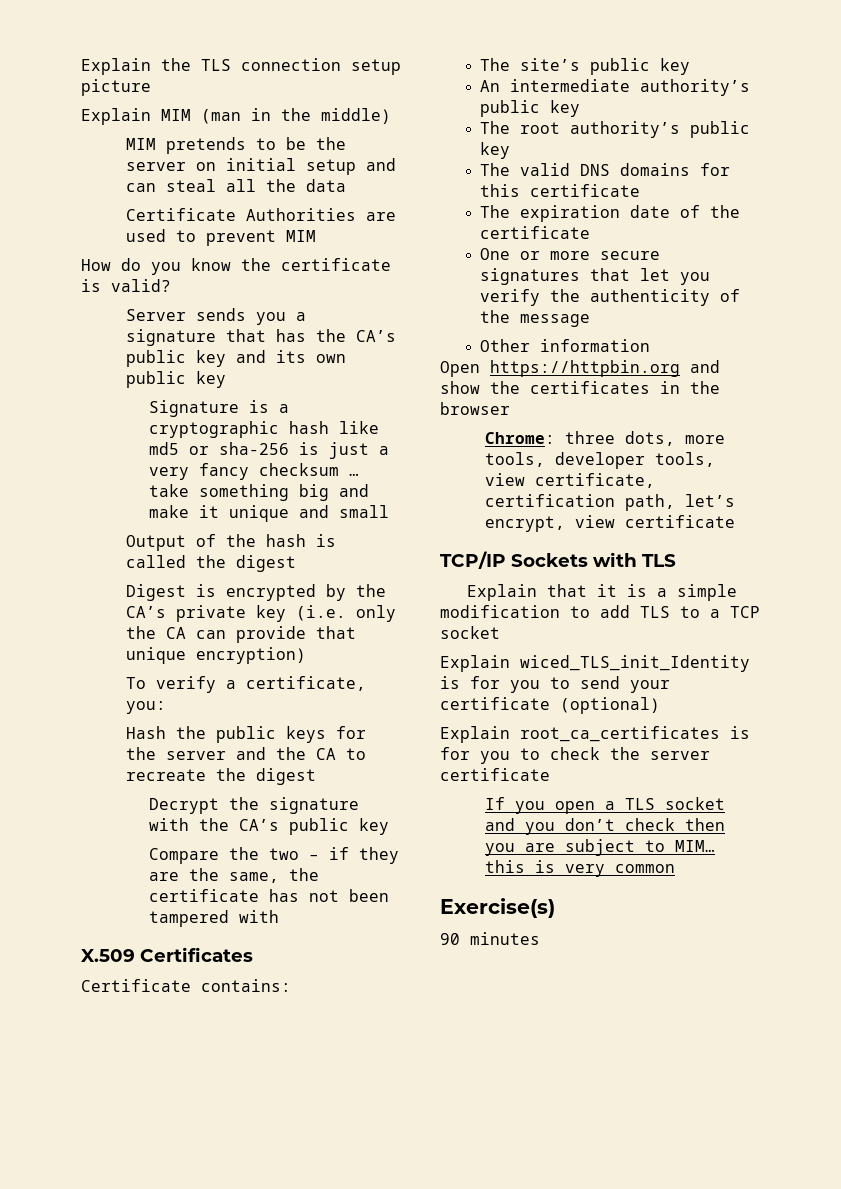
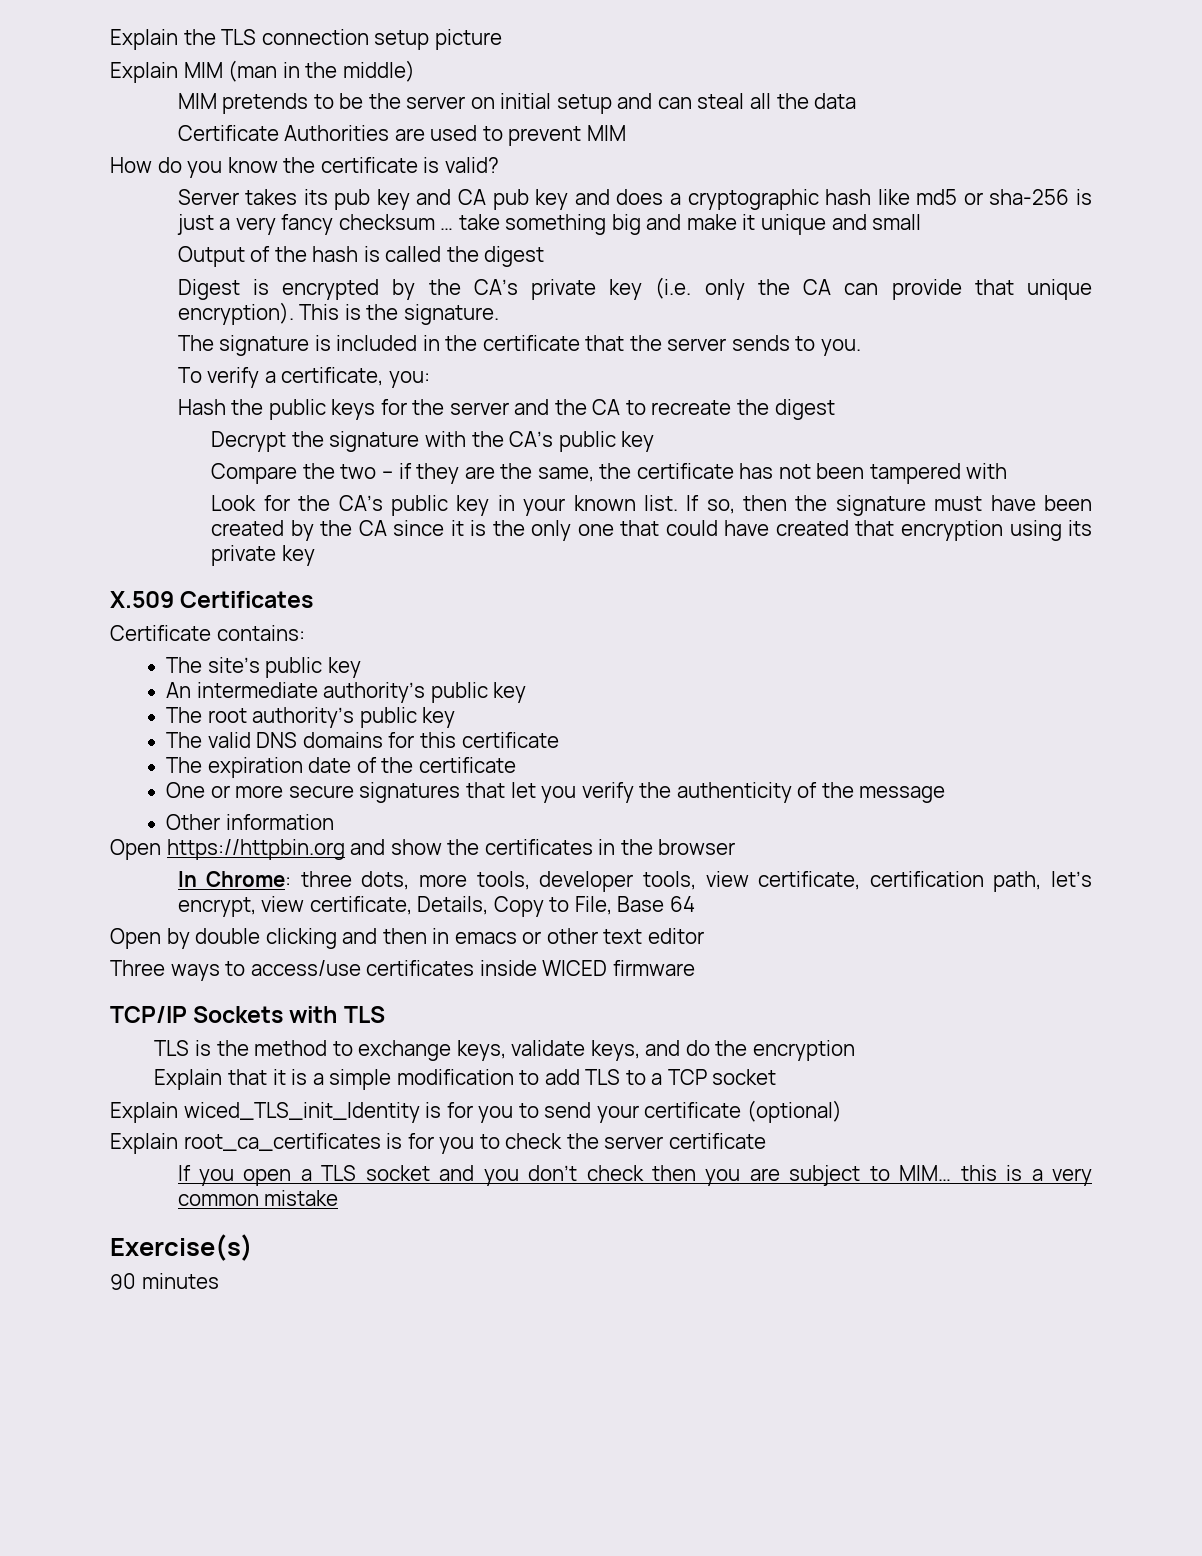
[196,308,307,325] [126,329,397,346] [126,350,347,367] [126,371,227,388] [148,400,269,417] sends you a signature that has the CA’s public key and its own public key // Signature is -> [245,189,664,210] takes its pub key and CA pub key and does
[196,647,307,664] encryption) -> [177,302,499,325] [177,335,862,356] encryption). This is the signature. // The signature is included in the certificate that the server sends to you.
(279, 916) none -> [211,495,1093,516] [211,520,1093,541] [211,545,315,566] // Look for the CA’s public key in your known list. If so, then the signature must have been created by the CA since it is the only one that could have created that encryption using its private key
(510, 408) none -> [177,871,197,887] In
[625,515,736,528] [440,551,676,569] certificate // TCP/IP Sockets with TLS -> [309,896,695,917] [110,928,704,949] [110,960,695,981] [110,1006,385,1023] [154,1040,855,1061] certificate, Details, Copy to File, Base 64 // Open by double clicking and then in emacs or other text editor // Three ways to access/use certificates inside WICED firmware // TCP/IP Sockets with TLS // TLS is the method to exchange keys, validate keys, and do the encryption
(556, 866) none -> [1031,1169,1043,1181] a
(676, 868) none -> [264,1190,339,1206] mistake

